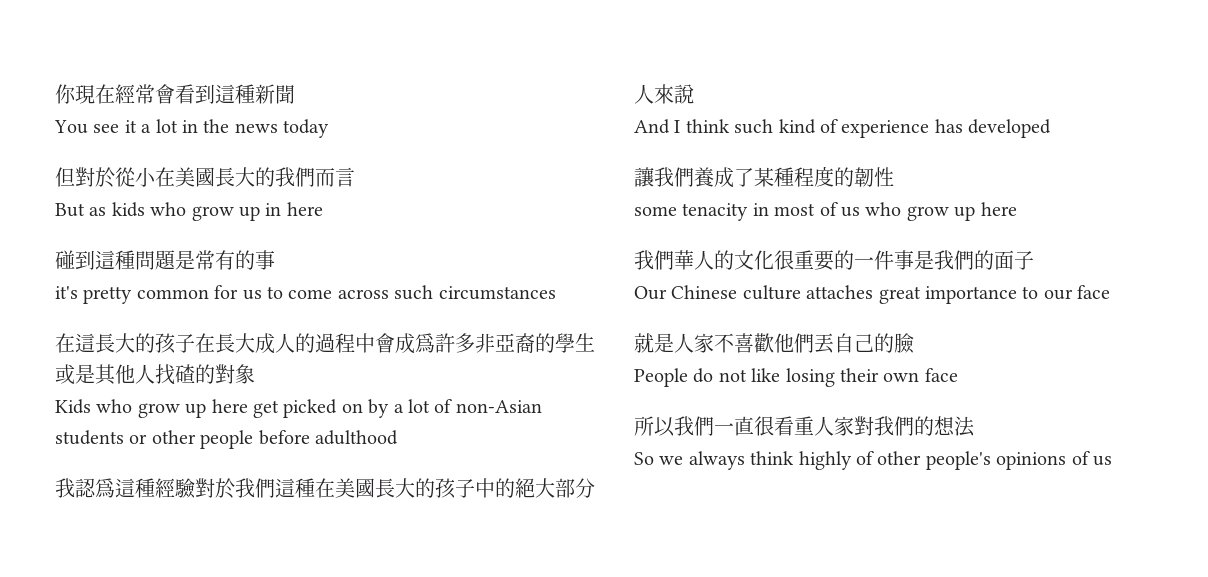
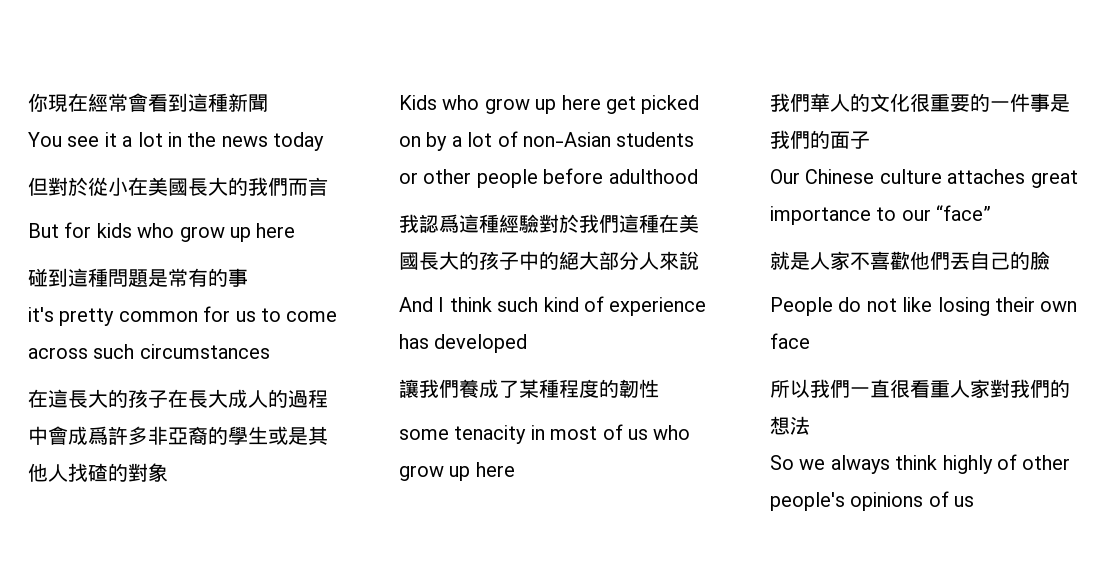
[89,207,107,216] as -> [64,222,92,238] for
[265,203,282,216] in -> (251, 234) none
[1077,285,1111,299] face -> [936,205,992,221] “face”

